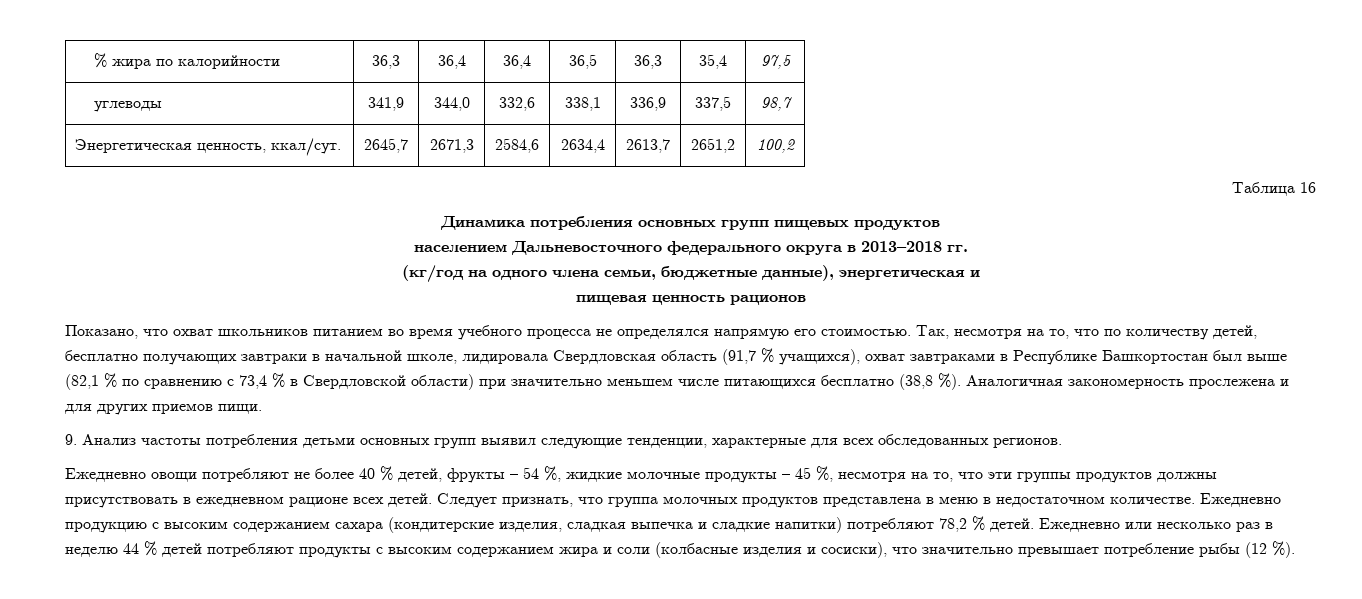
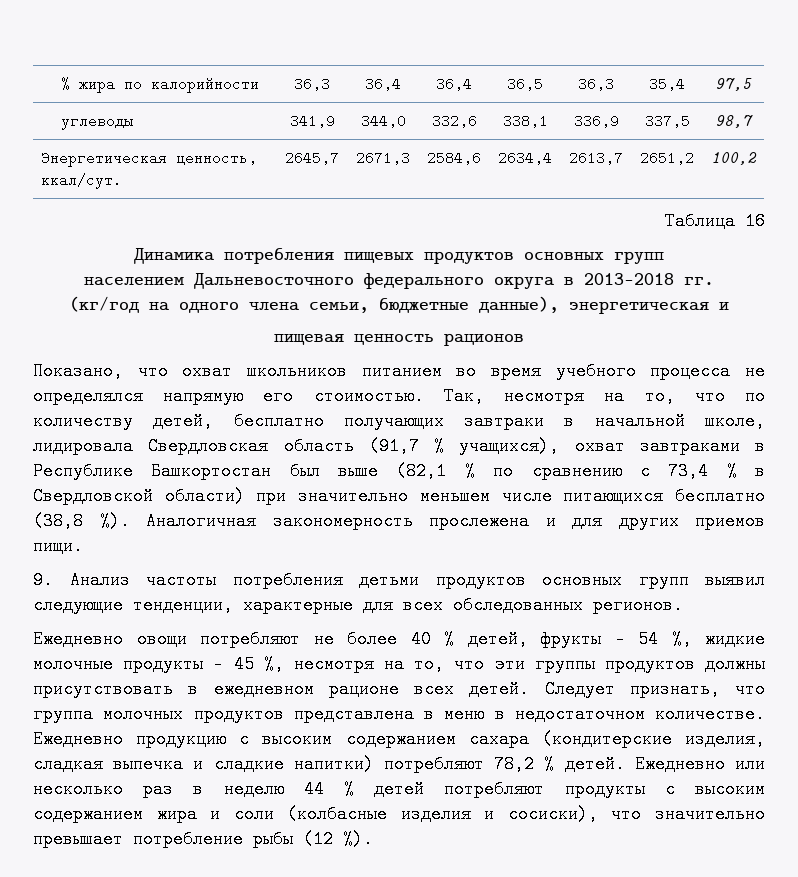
[638,220,940,230] основных групп пищевых продуктов -> [344,251,664,264] пищевых продуктов основных групп
(355, 442) none -> [435,573,526,589] продуктов

